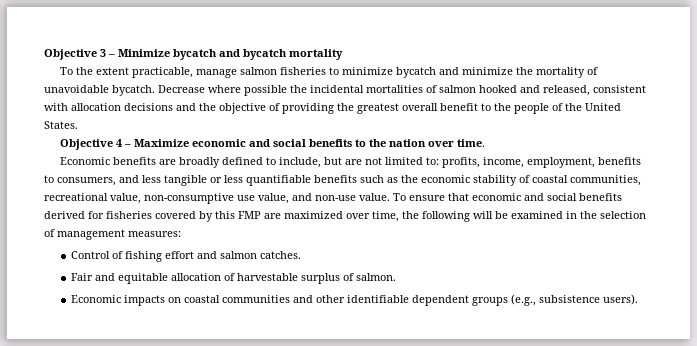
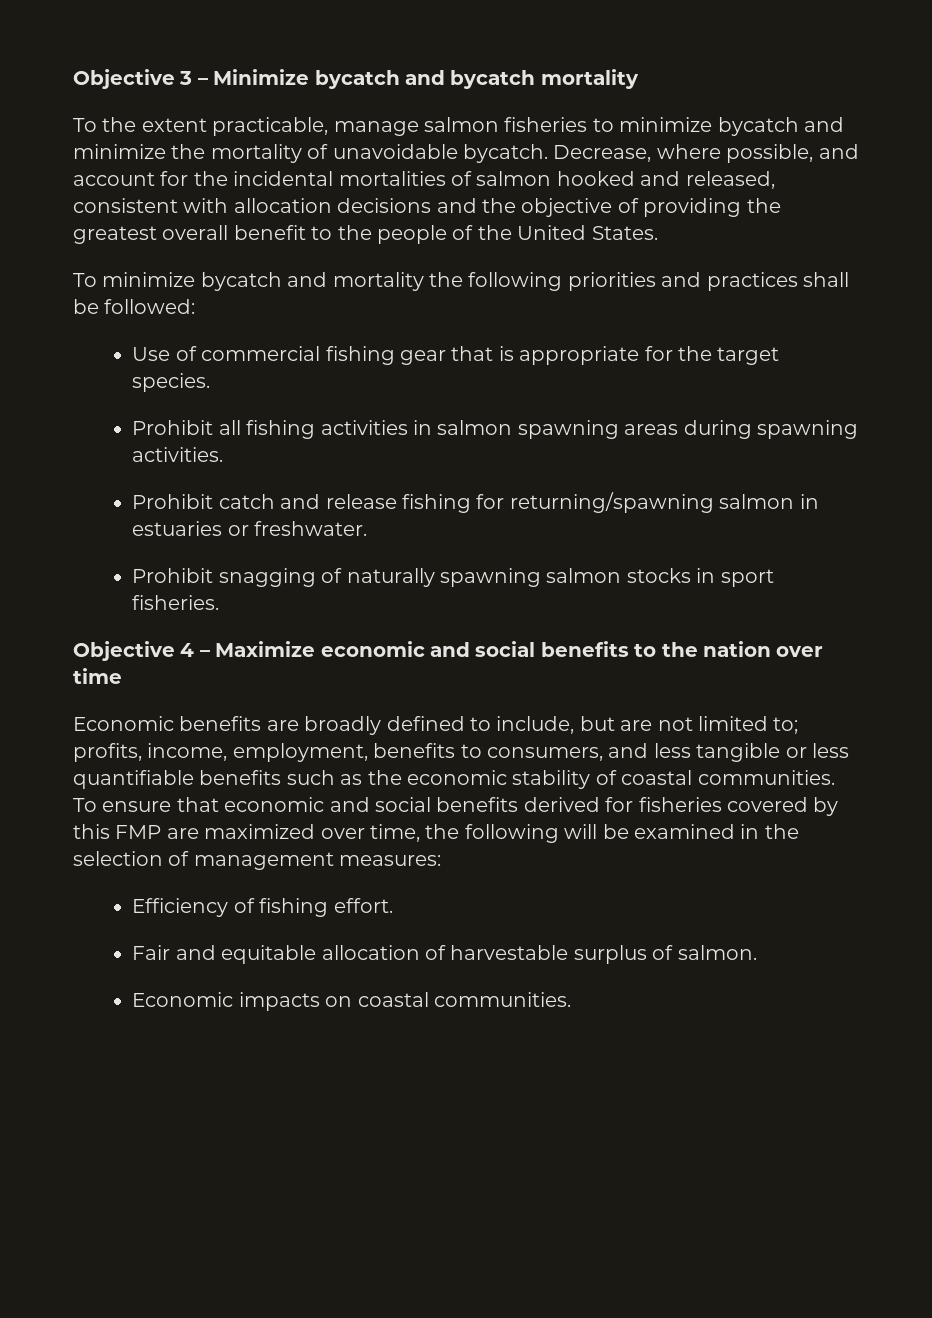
[158,85,287,96] Decrease where possible -> [553,144,859,163] [73,171,189,186] Decrease, where possible, and account for
(78, 125) none -> [73,272,849,291] [73,299,196,314] [132,346,780,365] [132,373,211,392] [132,420,858,439] [132,447,224,462] [132,492,819,513] [132,521,368,536] [132,568,774,587] [132,595,220,610] // To minimize bycatch and mortality the following priorities and practices shall be followed: // Use of commercial fishing gear that is appropriate for the target species. // Prohibit all fishing activities in salmon spawning areas during spawning activities. // Prohibit catch and release fishing for returning/spawning salmon in estuaries or freshwater. // Prohibit snagging of naturally spawning salmon stocks in sport fisheries.
[456,139,485,147] time. -> [73,668,122,684] time
[425,157,439,165] to: -> [773,717,799,734] to;
[570,175,641,186] [44,193,390,204] communities, recreational value, non-consumptive use value, and non-use value. -> [697,770,835,785] communities.
[71,251,111,259] Control -> [132,898,229,917] Efficiency
[165,251,302,259] effort and salmon catches. -> [333,898,393,913] effort.
[222,294,639,306] communities and other identifiable dependent groups (e.g., subsistence users). -> [433,992,571,1007] communities.

